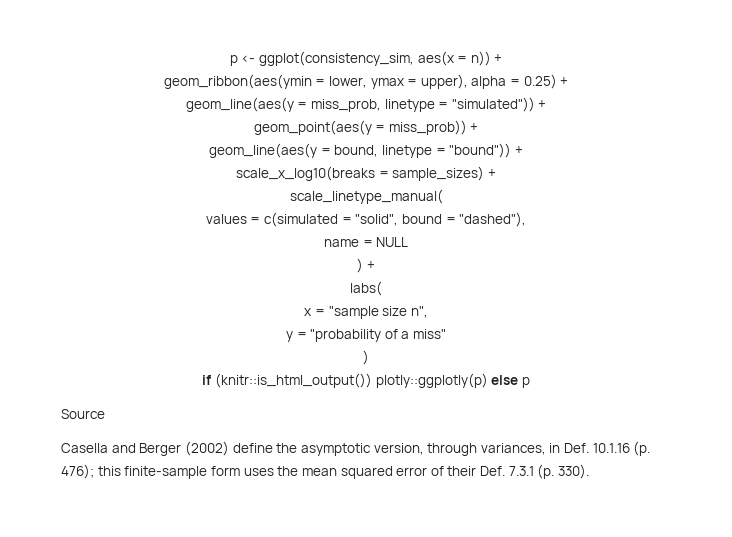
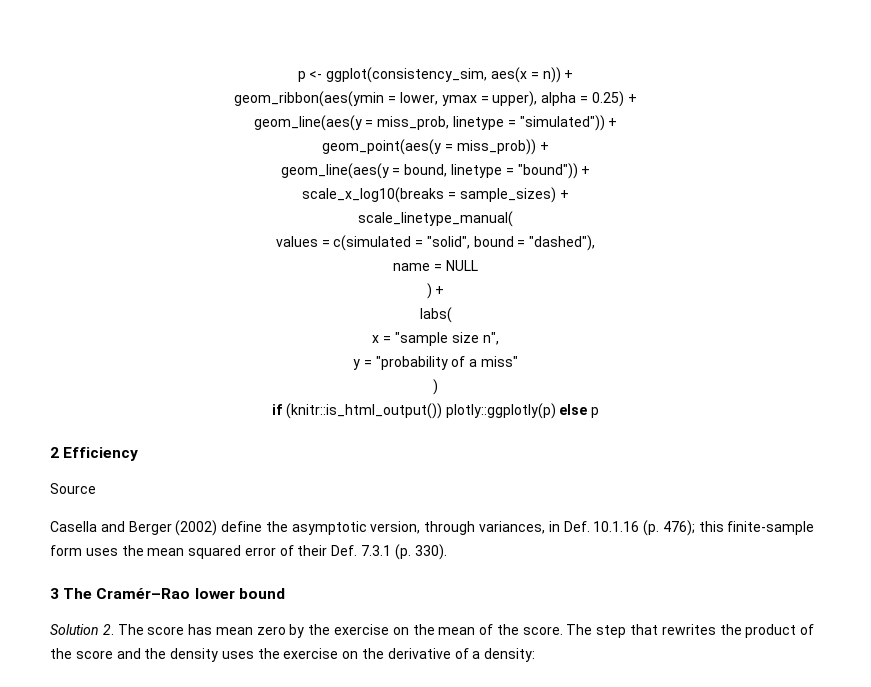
(530, 382) none -> [50,447,139,461] // 2 Efficiency
(590, 471) none -> [50,588,285,599] [50,624,815,638] [50,648,536,662] // 3 The Cramér–Rao lower bound // Solution 2. The score has mean zero by the exercise on the mean of the score. The step that rewrites the product of the score and the density uses the exercise on the derivative of a density:

